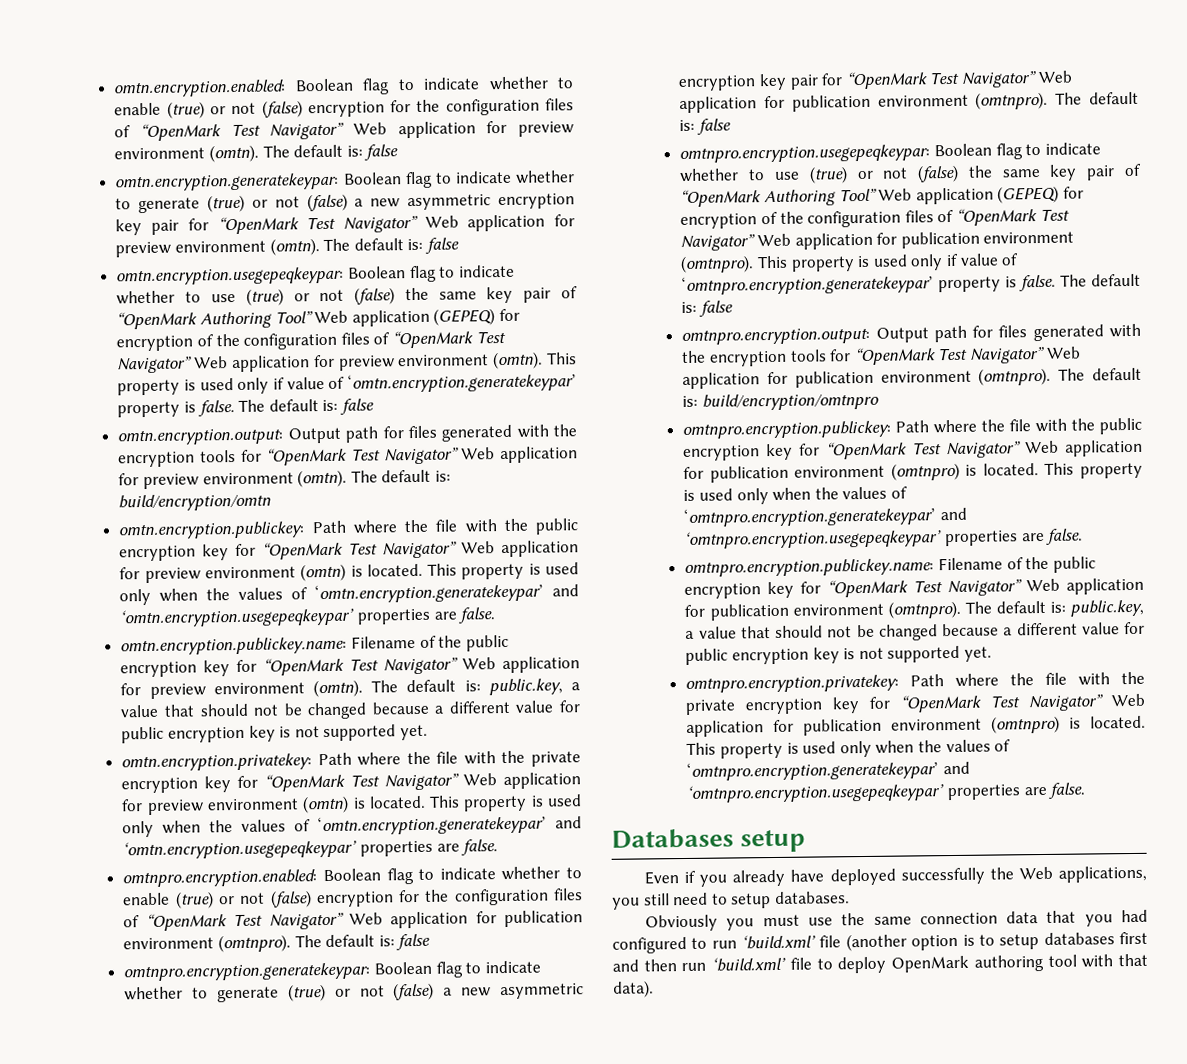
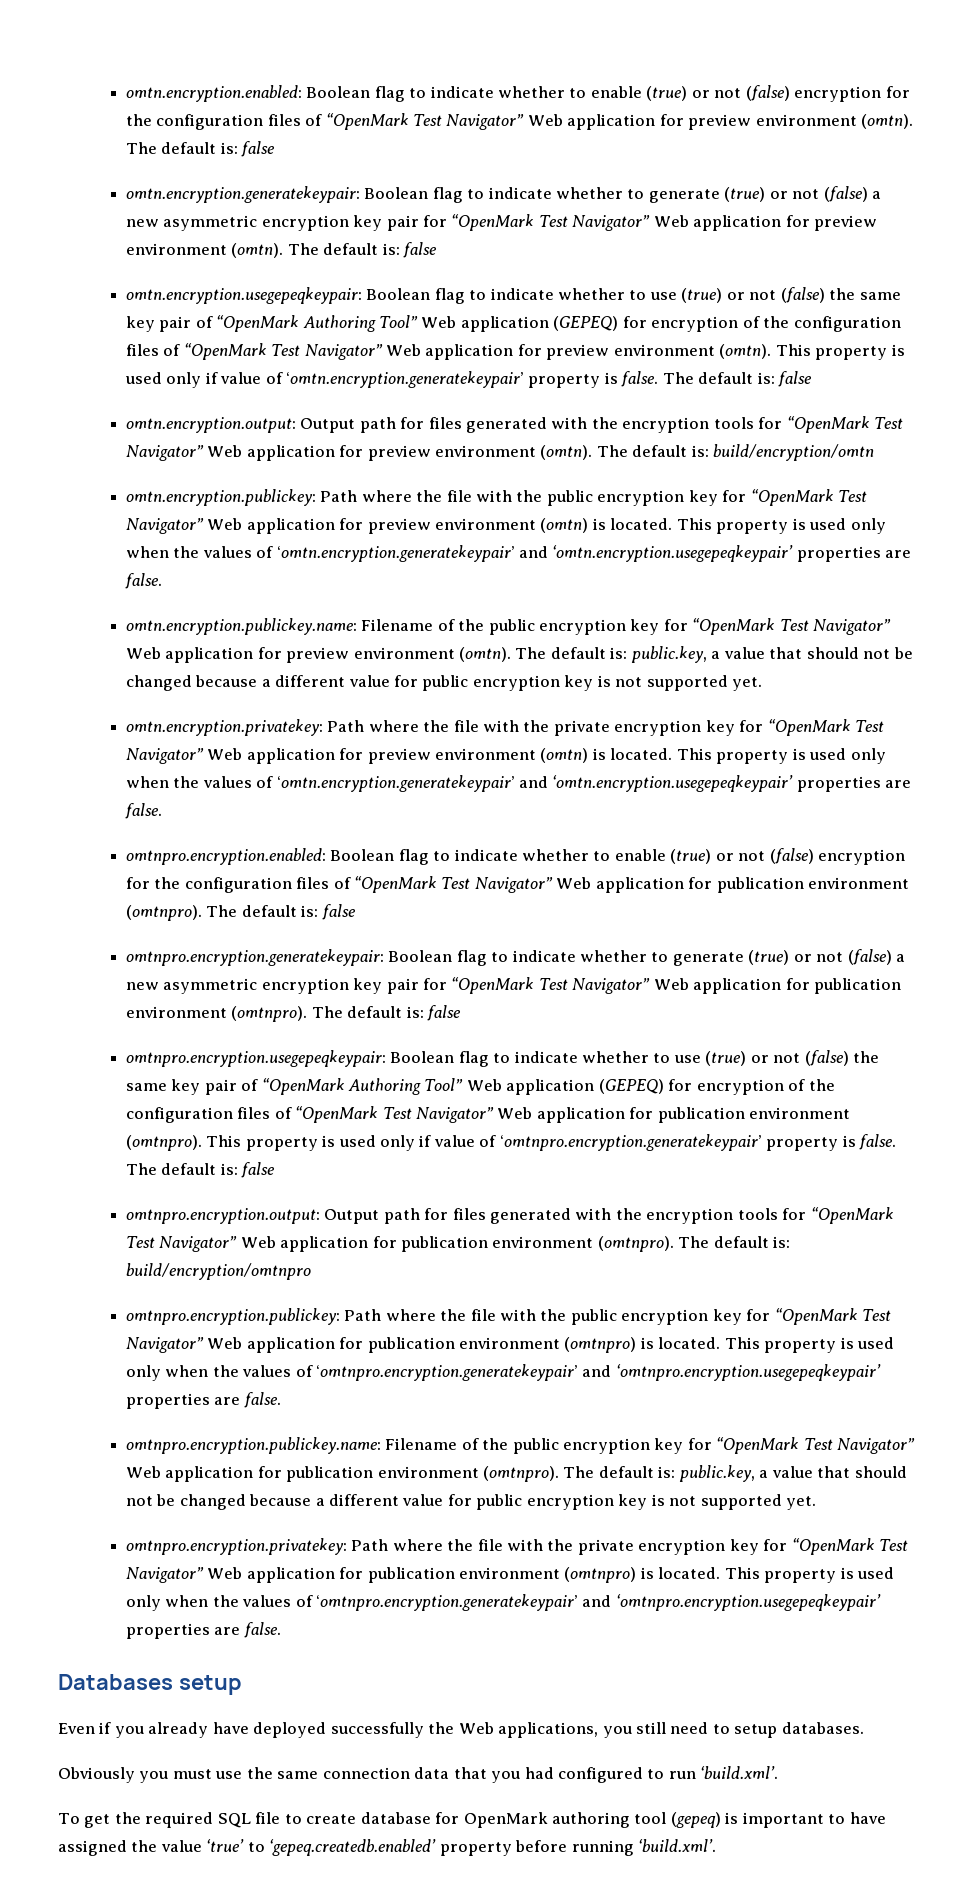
[114,172,340,192] omtn.encryption.generatekeypar: -> [125,186,360,203] omtn.encryption.generatekeypair:
[116,266,345,286] omtn.encryption.usegepeqkeypar: -> [125,287,362,304] omtn.encryption.usegepeqkeypair:
[347,372,577,393] ‘omtn.encryption.generatekeypar’ -> [286,371,525,388] ‘omtn.encryption.generatekeypair’
[314,582,579,604] [119,607,356,628] ‘omtn.encryption.generatekeypar’ and ‘omtn.encryption.usegepeqkeypar’ -> [276,545,794,562] ‘omtn.encryption.generatekeypair’ and ‘omtn.encryption.usegepeqkeypair’
[317,814,582,836] [122,839,358,860] ‘omtn.encryption.generatekeypar’ and ‘omtn.encryption.usegepeqkeypar’ -> [276,775,794,792] ‘omtn.encryption.generatekeypair’ and ‘omtn.encryption.usegepeqkeypair’
[123,962,371,982] omtnpro.encryption.generatekeypar: -> [125,949,384,966] omtnpro.encryption.generatekeypair:
[679,144,931,164] omtnpro.encryption.usegepeqkeypar: -> [125,1050,386,1067] omtnpro.encryption.usegepeqkeypair:
[681,274,935,296] ‘omtnpro.encryption.generatekeypar’ -> [499,1134,762,1151] ‘omtnpro.encryption.generatekeypair’
[683,506,968,527] [684,529,943,549] ‘omtnpro.encryption.generatekeypar’ and ‘omtnpro.encryption.usegepeqkeypar’ -> [316,1364,881,1381] ‘omtnpro.encryption.generatekeypair’ and ‘omtnpro.encryption.usegepeqkeypair’
[686,760,971,781] [686,783,946,803] ‘omtnpro.encryption.generatekeypar’ and ‘omtnpro.encryption.usegepeqkeypar’ -> [316,1594,881,1611] ‘omtnpro.encryption.generatekeypair’ and ‘omtnpro.encryption.usegepeqkeypair’
[741,931,1148,952] [612,953,1148,974] [613,980,654,998] ‘build.xml’ file (another option is to setup databases first and then run ‘build.xml’ file to deploy OpenMark authoring tool with that data). -> [700,1766,779,1779] [58,1812,886,1828] [58,1839,717,1856] ‘build.xml’. // To get the required SQL file to create database for OpenMark authoring tool (gepeq) is important to have assigned the value ‘true’ to ‘gepeq.createdb.enabled’ property before running ‘build.xml’.

